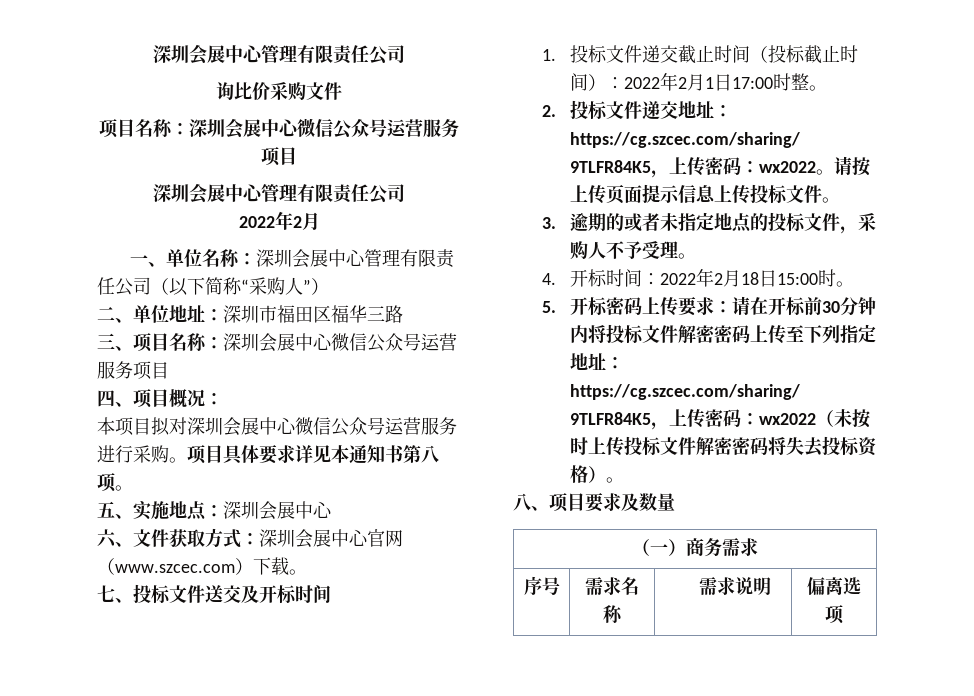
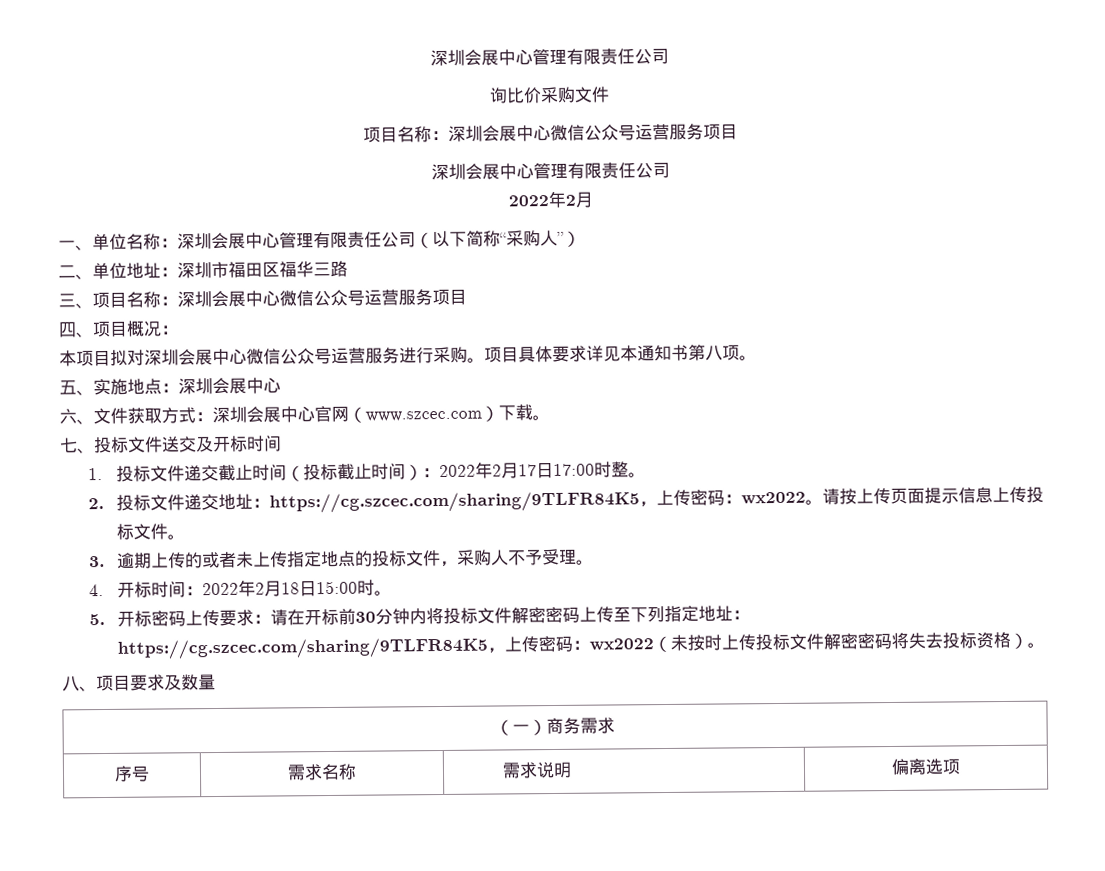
[705,77,715,89] 1 -> [518,464,538,477] 17
(607, 222) none -> [151,552,187,569] 上传
(679, 222) none -> [253,551,289,568] 上传

